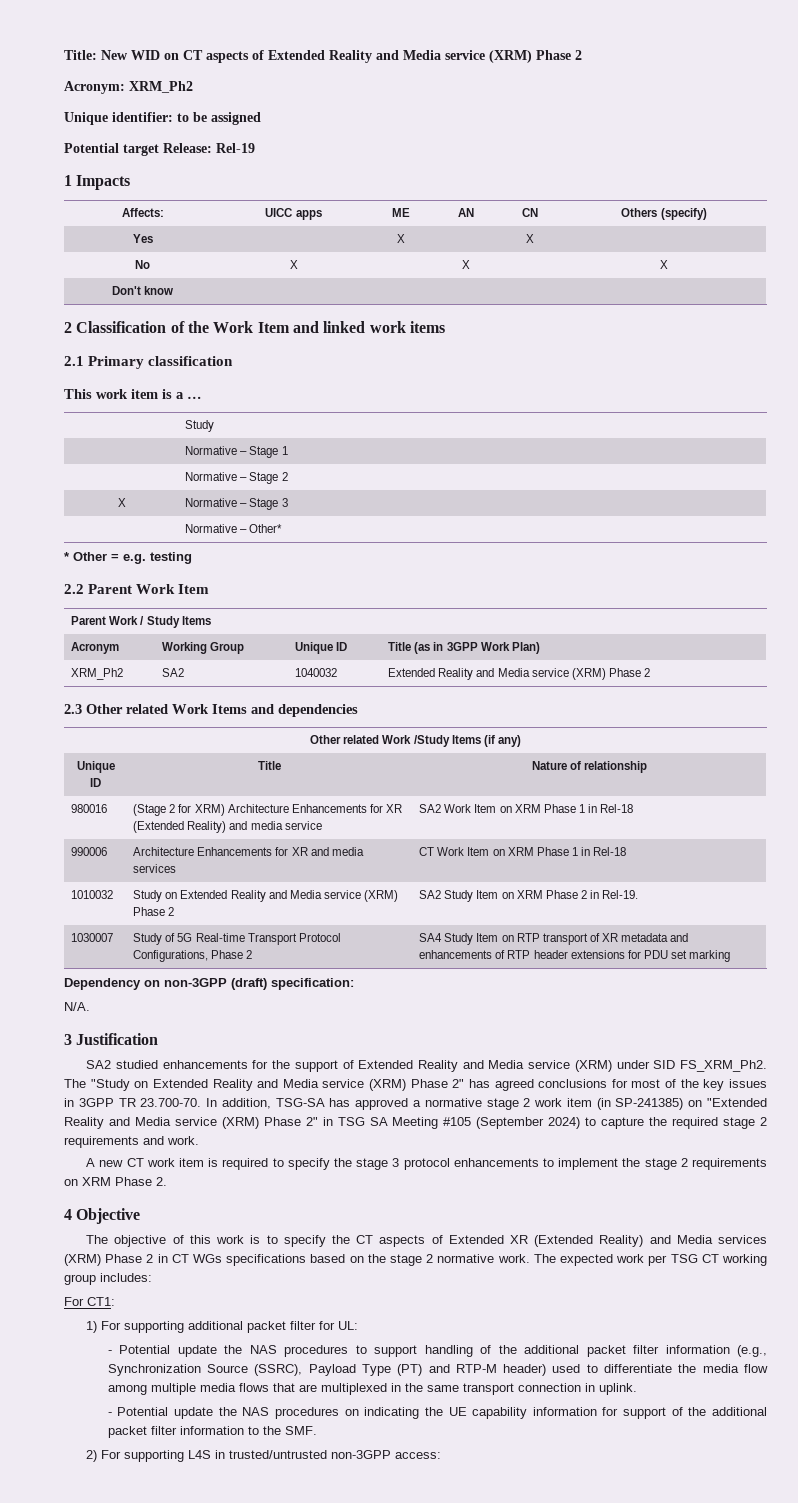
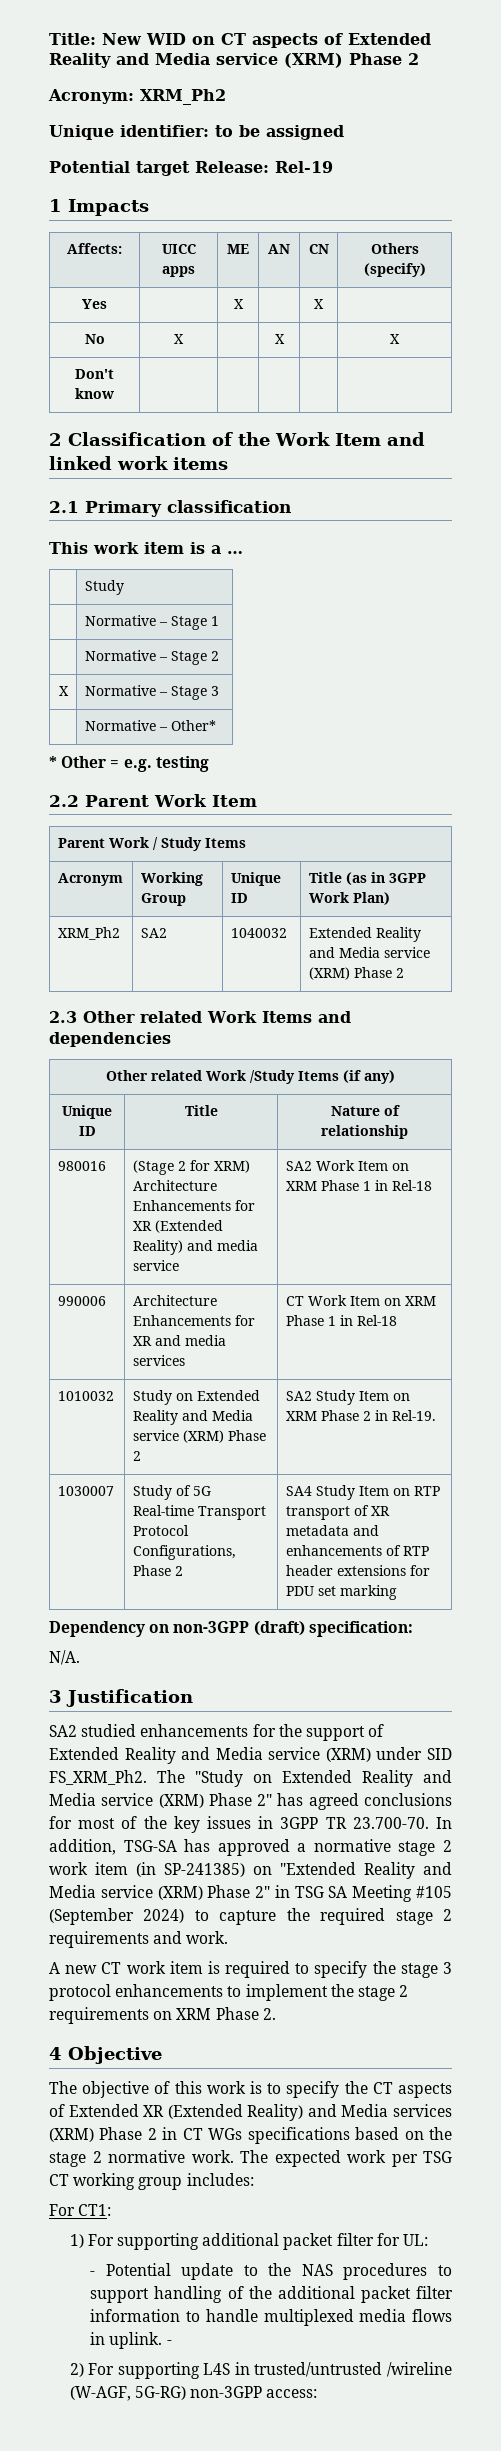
(217, 1351) none -> [243,2265,258,2276] to
[736,1345,767,1357] [107,1364,769,1376] [107,1383,581,1395] (e.g., Synchronization Source (SSRC), Payload Type (PT) and RTP-M header) used to differentiate the media flow among multiple media flows that are multiplexed in the same transport connection -> [186,2309,453,2326] to handle multiplexed media flows
[107,1407,767,1419] [107,1426,317,1438] // - Potential update the NAS procedures on indicating the UE capability information for support of the additional packet filter information to the SMF. -> [166,2340,172,2345] -
(327, 1454) none -> [387,2362,452,2377] [69,2386,186,2401] /wireline (W-AGF, 5G-RG)

